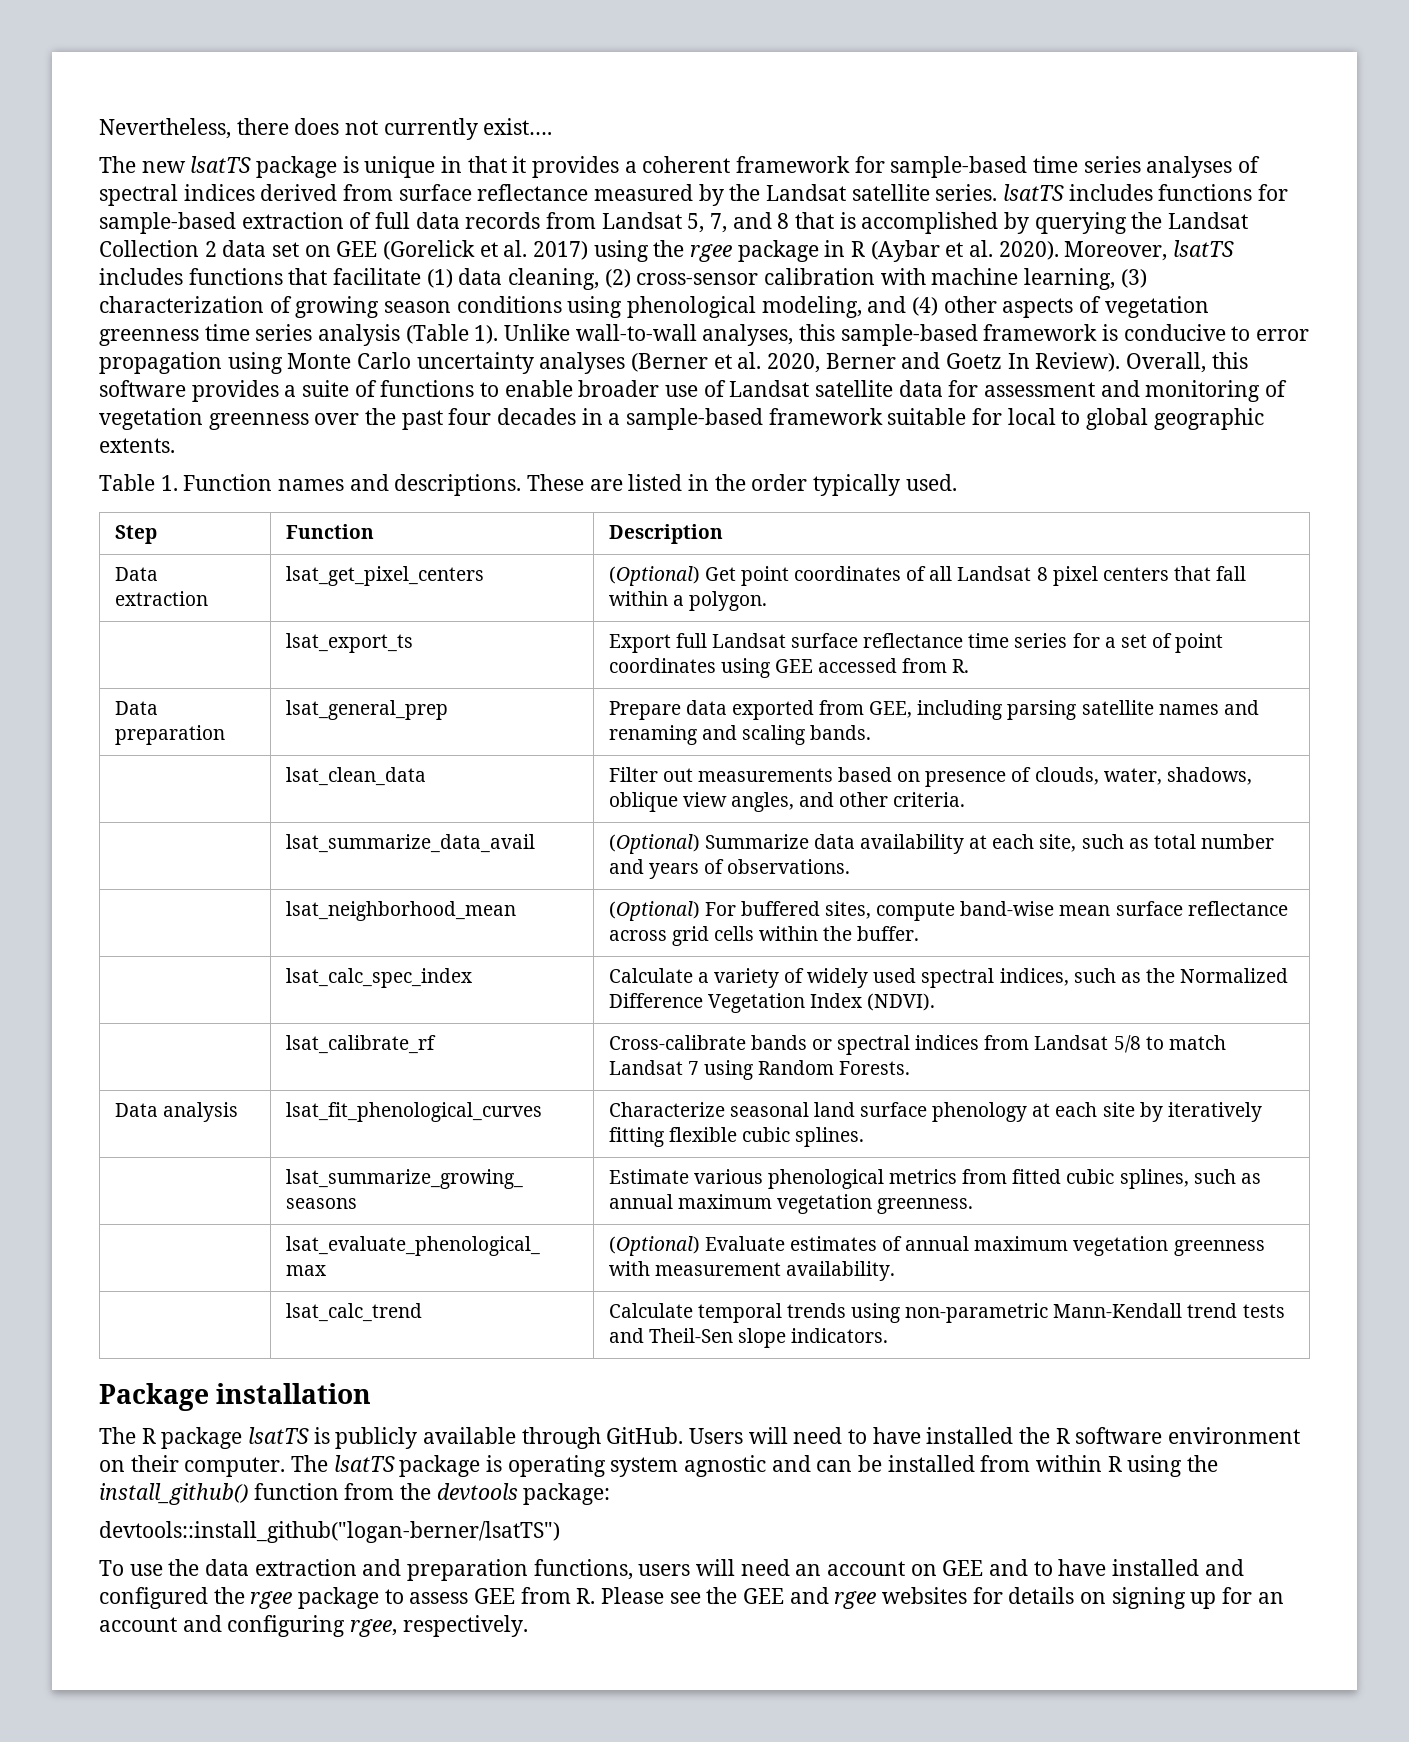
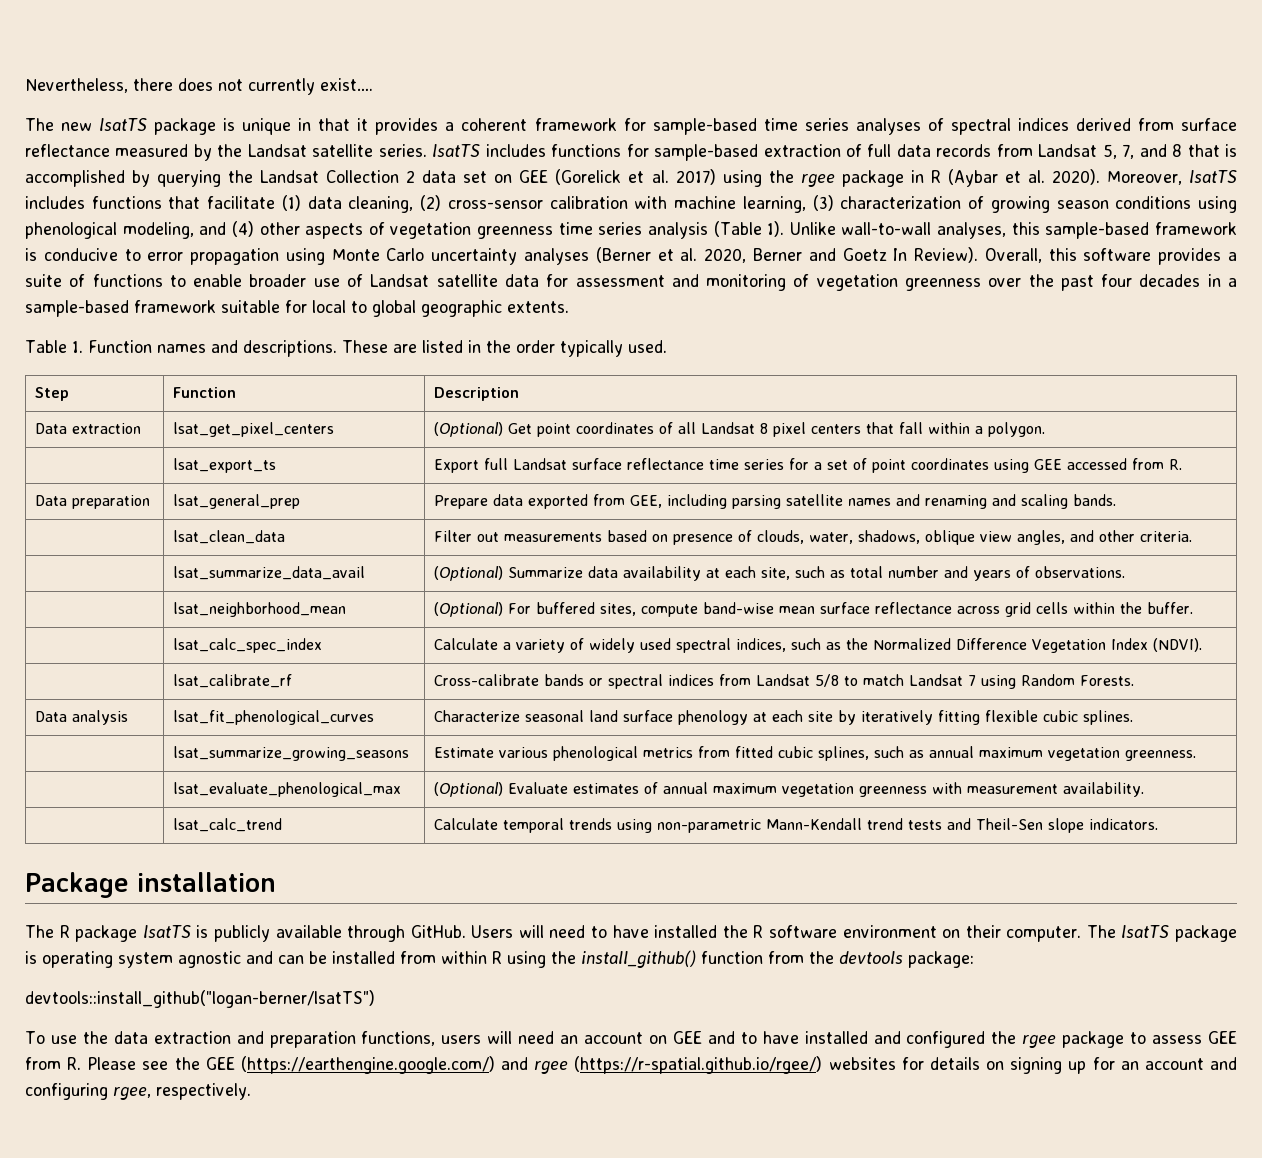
(785, 1596) none -> [240,1056,495,1074] (https://earthengine.google.com/)
(877, 1600) none -> [574,1056,823,1074] (https://r-spatial.github.io/rgee/)

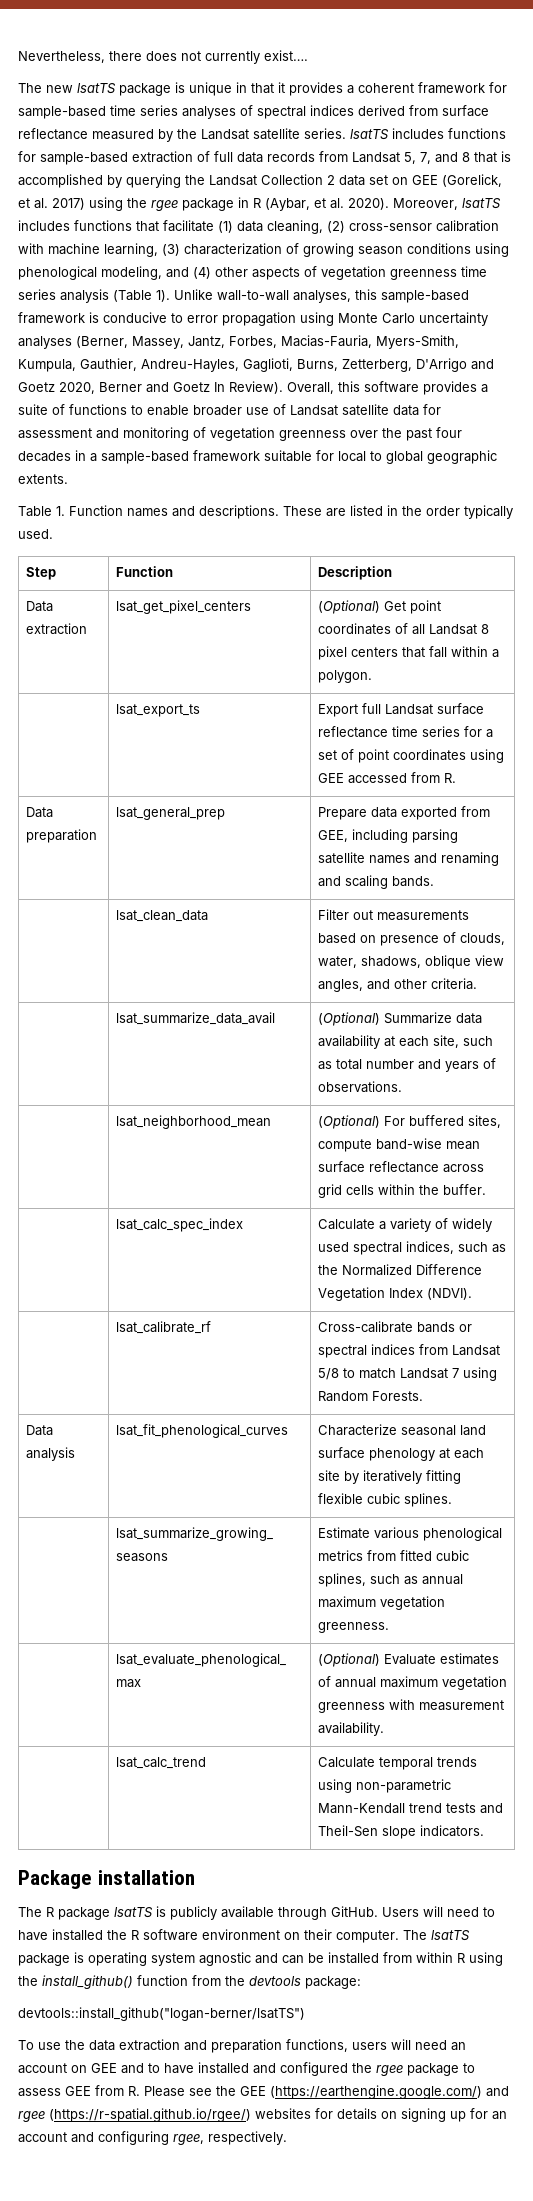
[555,169,622,185] (Gorelick -> [442,174,502,187] (Gorelick,
[947,169,998,187] (Aybar -> [265,198,310,211] (Aybar,
[595,247,698,263] (Berner et al. -> [76,335,459,349] [18,358,494,372] [18,382,55,392] (Berner, Massey, Jantz, Forbes, Macias-Fauria, Myers-Smith, Kumpula, Gauthier, Andreu-Hayles, Gaglioti, Burns, Zetterberg, D'Arrigo and Goetz

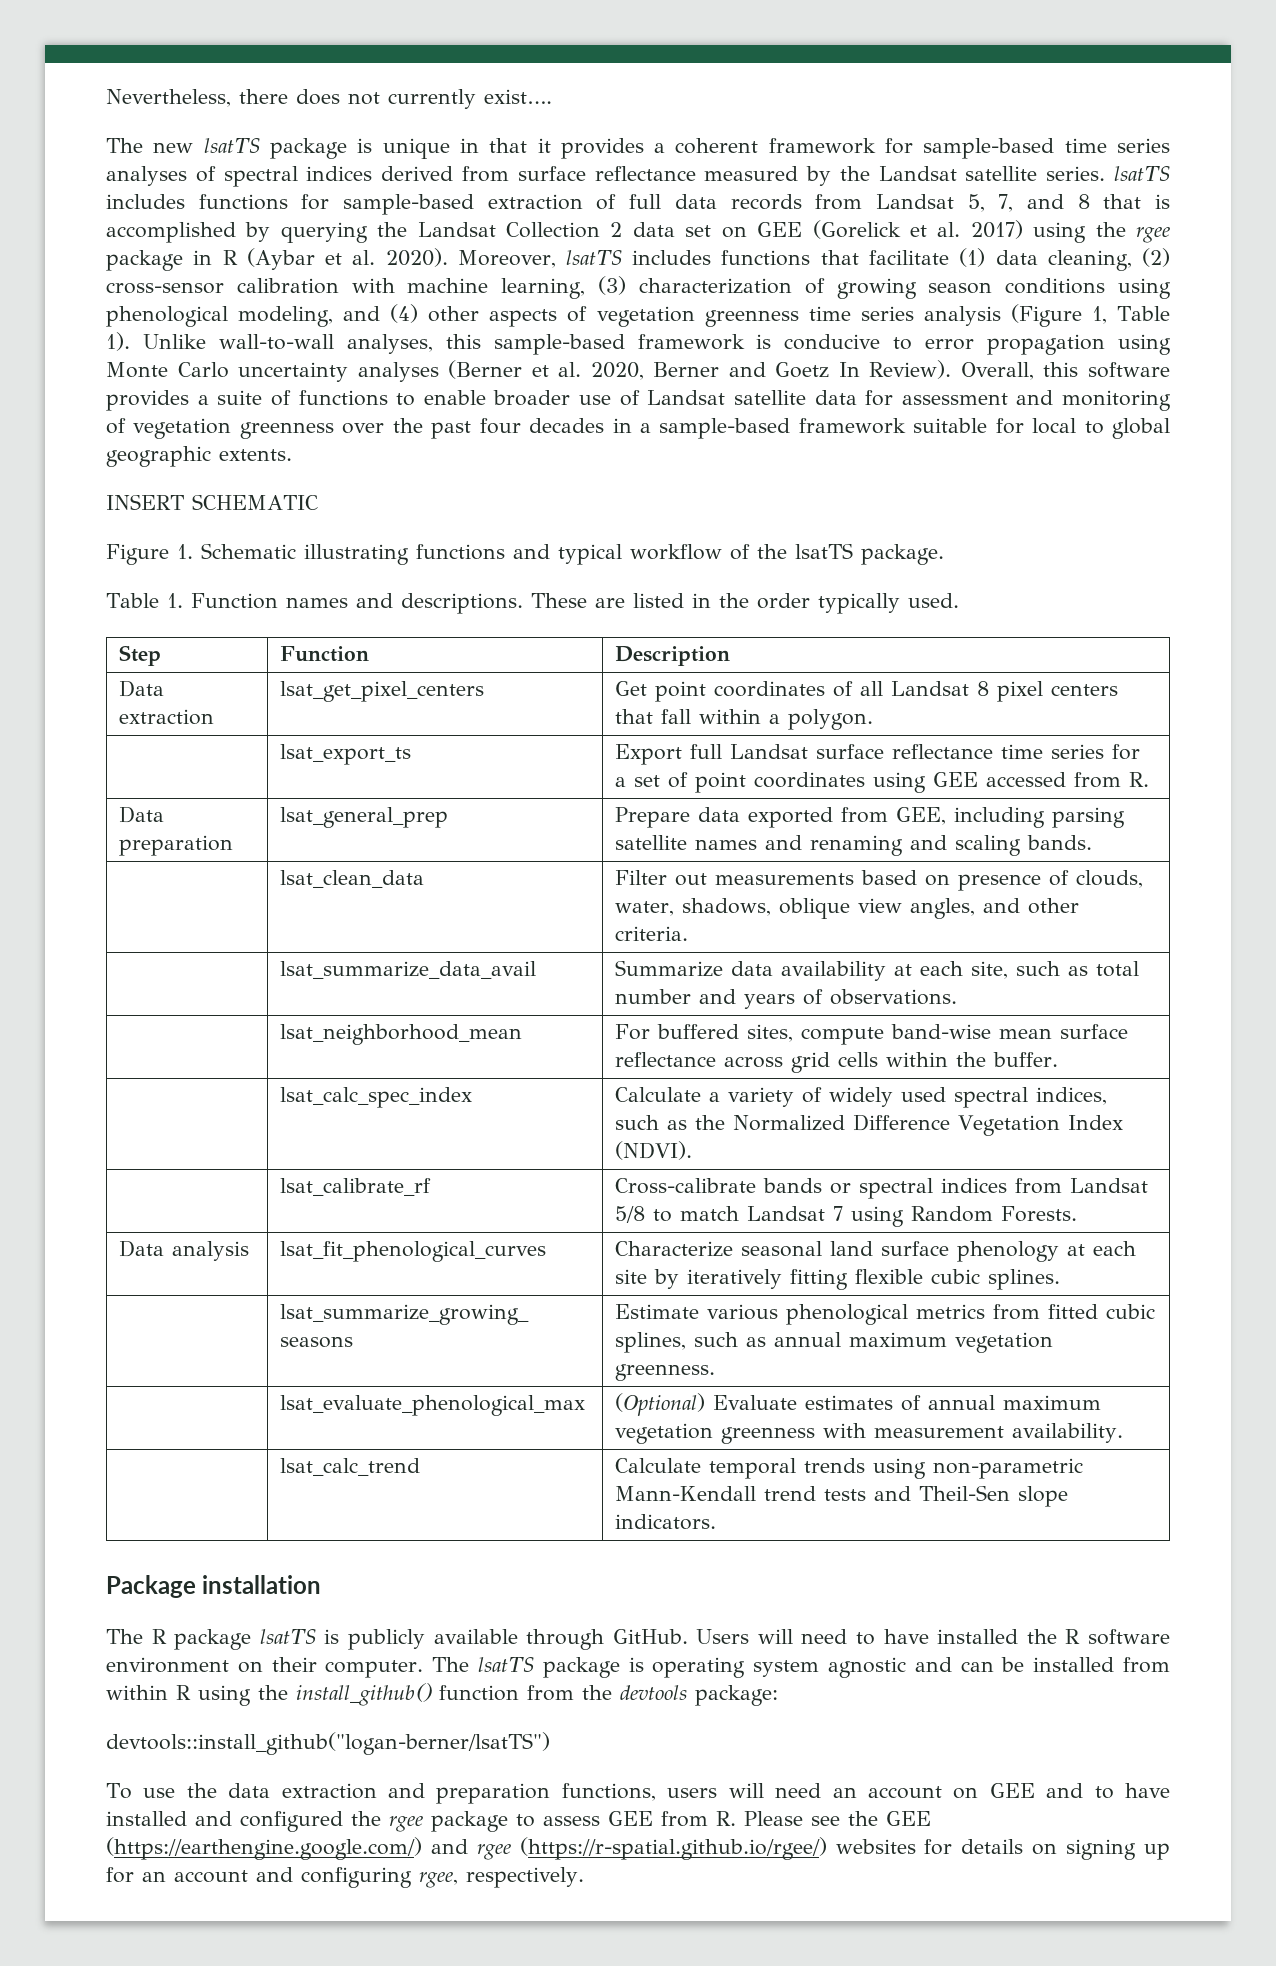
[442,174,502,187] (Gorelick, -> [812,220,901,239] (Gorelick
[265,198,310,211] (Aybar, -> [246,248,315,270] (Aybar
[113,290,152,302] (Table -> [1010,304,1171,327] (Figure 1, Table
[76,335,459,349] [18,358,494,372] [18,382,55,392] (Berner, Massey, Jantz, Forbes, Macias-Fauria, Myers-Smith, Kumpula, Gauthier, Andreu-Hayles, Gaglioti, Burns, Zetterberg, D'Arrigo and Goetz -> [448,360,582,379] (Berner et al.
(68, 479) none -> [106,494,318,510] [106,543,944,565] // INSERT SCHEMATIC // Figure 1. Schematic illustrating functions and typical workflow of the lsatTS package.
[317,600,380,614] (Optional) -> (484, 691) none
[317,1012,380,1026] (Optional) -> (536, 970) none
[317,1115,380,1129] (Optional) -> (522, 1034) none

